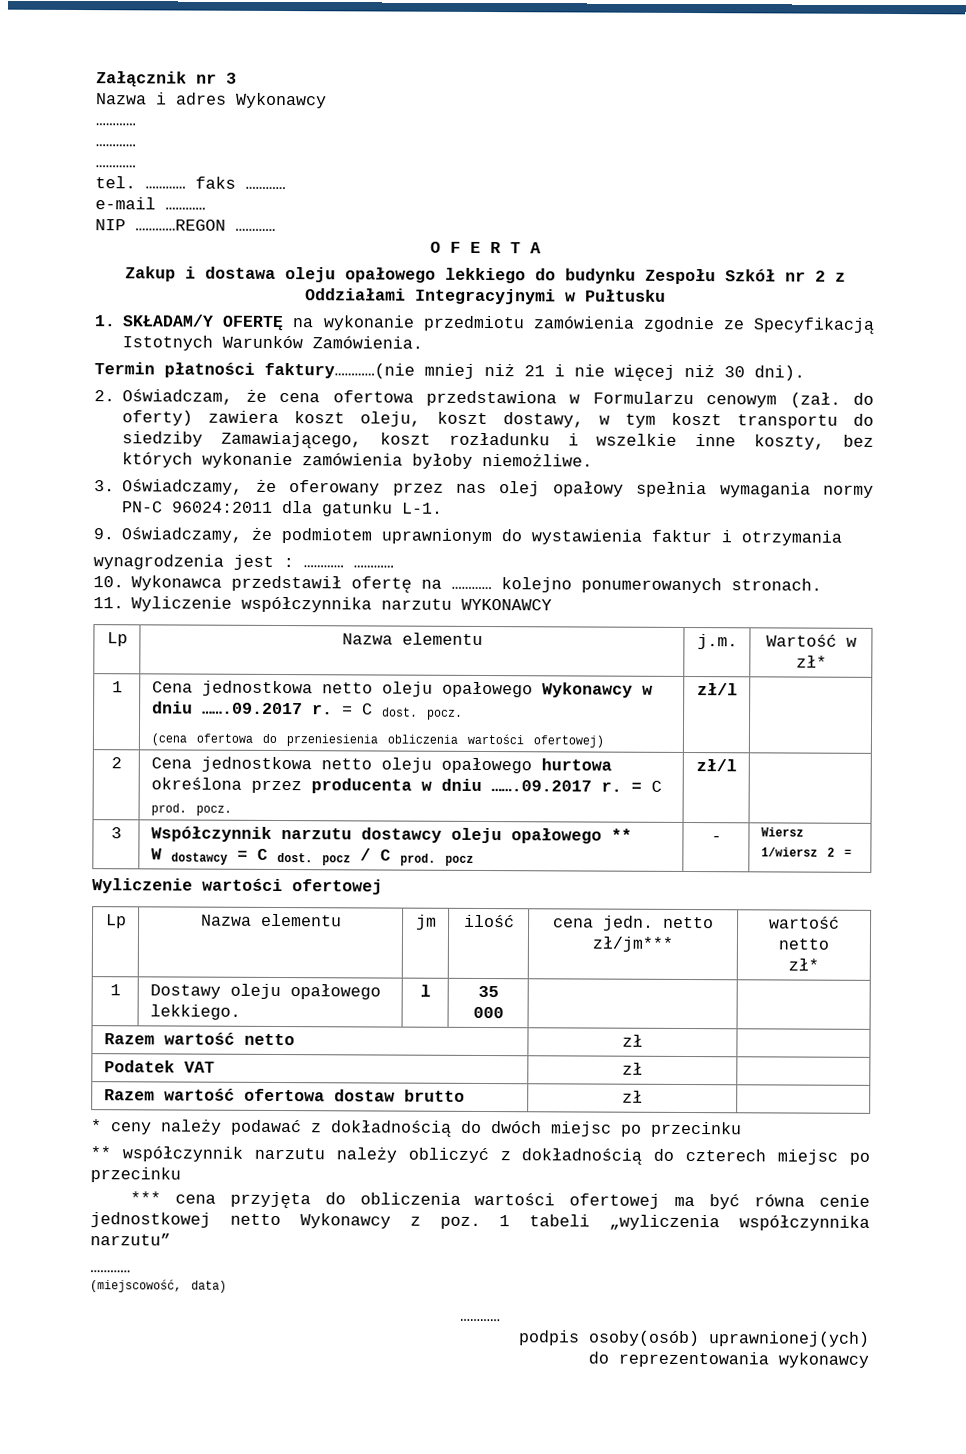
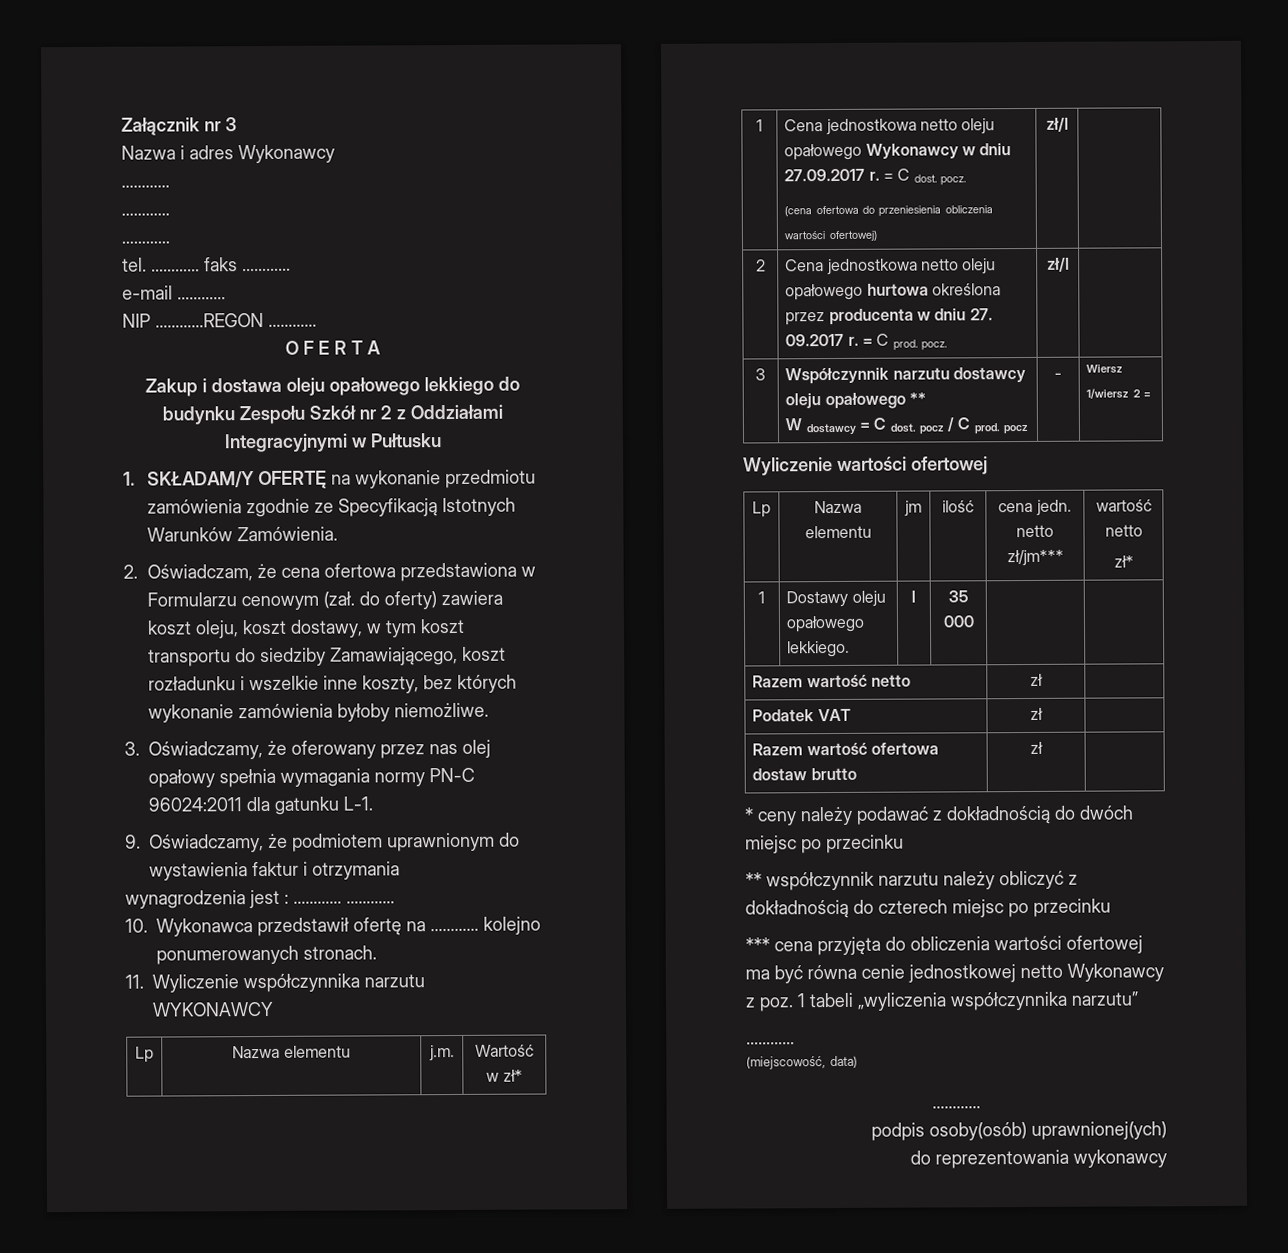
[94,362,805,381] // Termin płatności faktury…………(nie mniej niż 21 i nie więcej niż 30 dni). -> (339, 534) none
[201,702,303,715] …….09.2017 -> [784,168,866,182] 27.09.2017
[490,780,592,792] …….09.2017 -> [969,308,993,321] [785,333,845,347] 27. 09.2017

